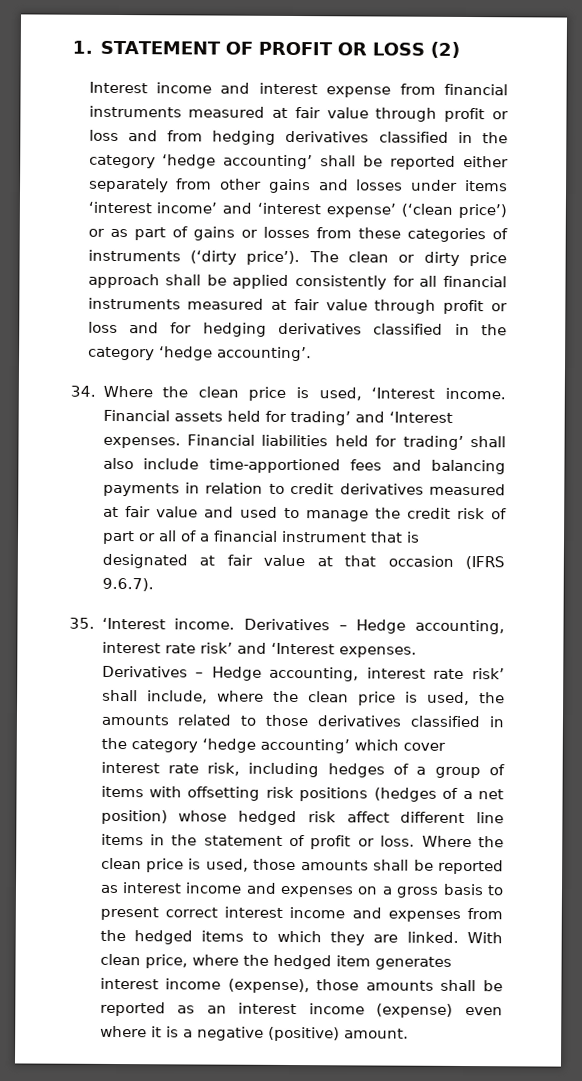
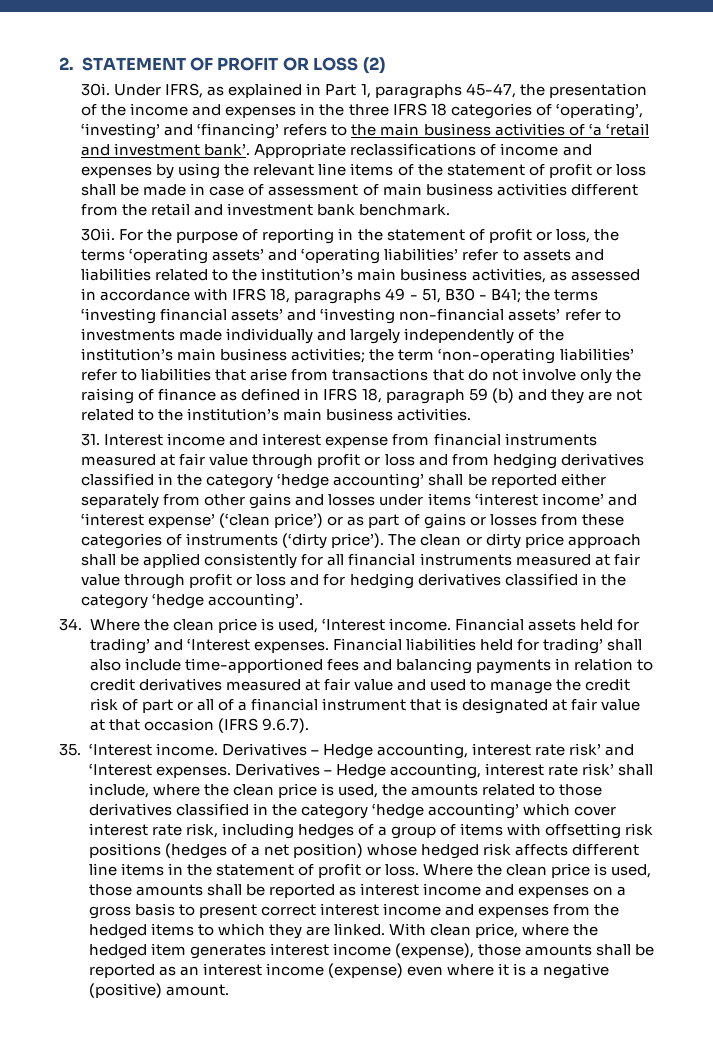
[72,40,93,54] 1. -> [59,57,74,70] 2.
(461, 49) none -> [81,83,647,99] [81,103,643,119] [81,123,649,139] [81,143,592,158] [81,163,646,179] [81,183,638,196] [81,203,451,216] [81,228,619,244] [81,248,604,264] [81,268,640,283] [81,288,598,304] [81,308,621,324] [81,328,564,344] [81,348,634,364] [81,368,641,384] [81,388,642,404] [81,408,472,421] [81,434,101,446] 30i. Under IFRS, as explained in Part 1, paragraphs 45-47, the presentation of the income and expenses in the three IFRS 18 categories of ‘operating’, ‘investing’ and ‘financing’ refers to the main business activities of ‘a ‘retail and investment bank’. Appropriate reclassifications of income and expenses by using the relevant line items of the statement of profit or loss shall be made in case of assessment of main business activities different from the retail and investment bank benchmark. // 30ii. For the purpose of reporting in the statement of profit or loss, the terms ‘operating assets’ and ‘operating liabilities’ refer to assets and liabilities related to the institution’s main business activities, as assessed in accordance with IFRS 18, paragraphs 49 - 51, B30 - B41; the terms ‘investing financial assets’ and ‘investing non-financial assets’ refer to investments made individually and largely independently of the institution’s main business activities; the term ‘non-operating liabilities’ refer to liabilities that arise from transactions that do not involve only the raising of finance as defined in IFRS 18, paragraph 59 (b) and they are not related to the institution’s main business activities. // 31.
[346,811,390,823] affect -> [514,844,568,856] affects

